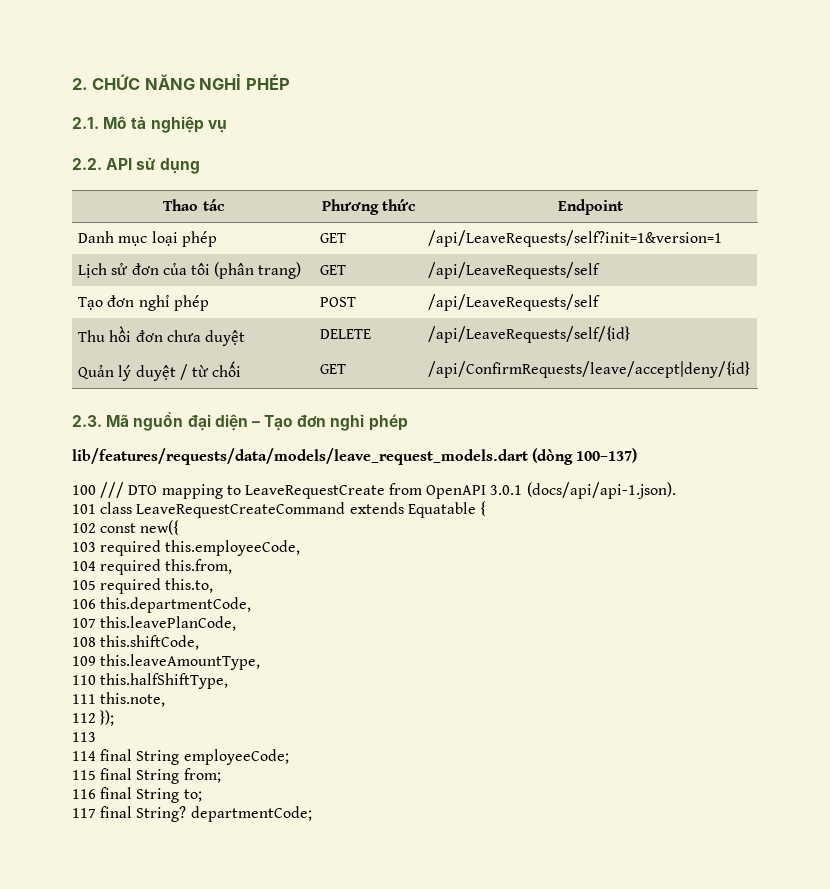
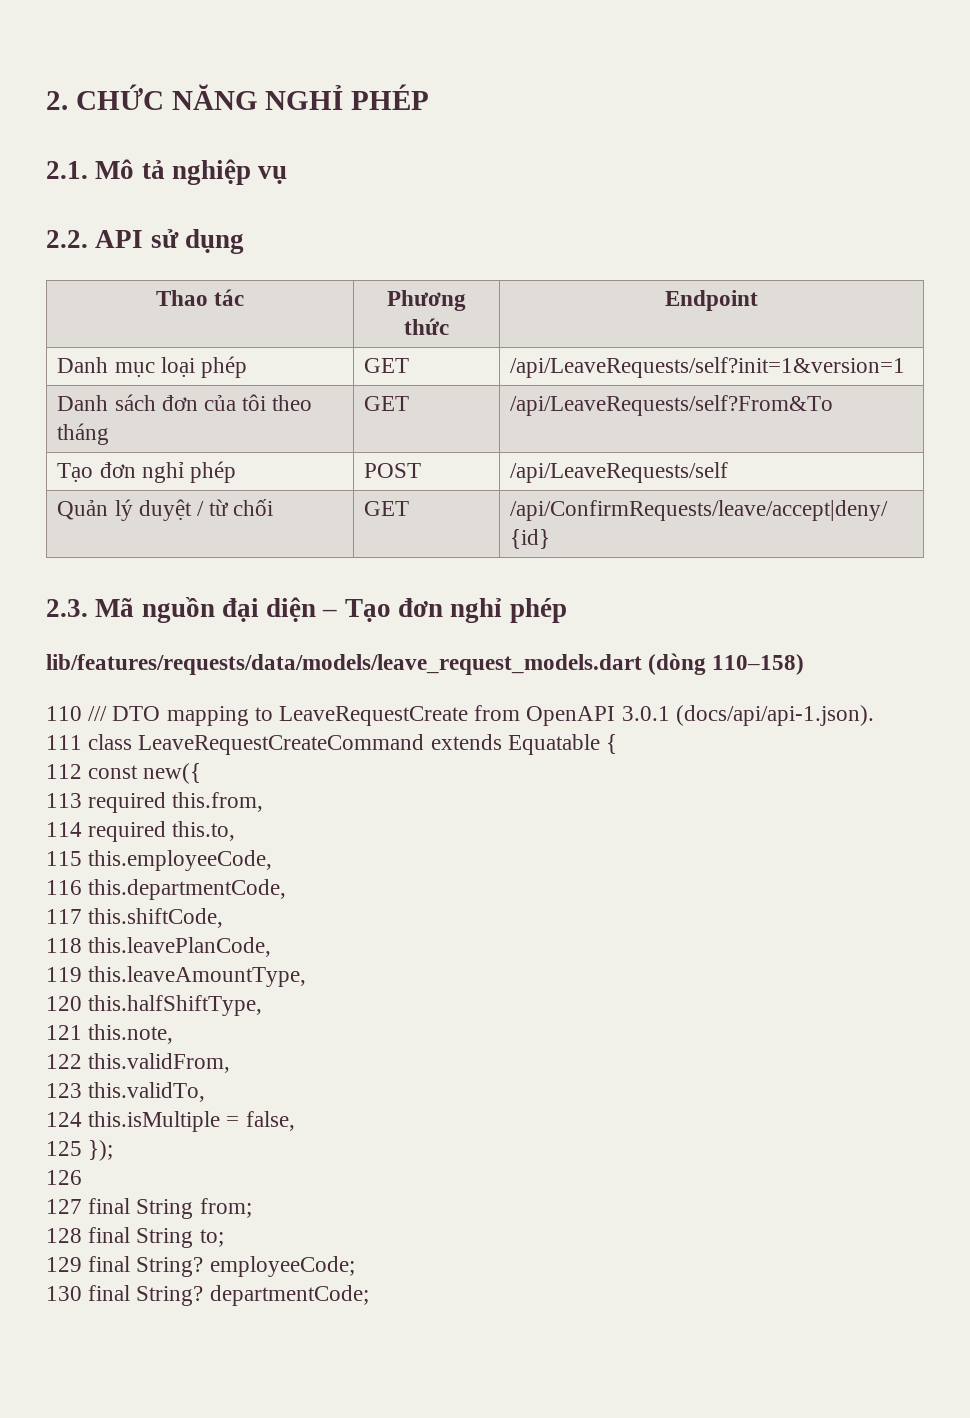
[78,263,129,278] Lịch sử -> [57,394,156,411] Danh sách
[214,262,302,279] [320,265,347,275] [428,262,601,279] (phân trang) | GET | /api/LeaveRequests/self -> [272,395,313,411] [57,423,110,445] [364,396,410,411] [510,395,834,416] theo tháng | GET | /api/LeaveRequests/self?From&To
[78,326,246,346] [320,329,372,339] [428,326,631,343] // Thu hồi đơn chưa duyệt | DELETE | /api/LeaveRequests/self/{id} -> (729, 472) none
[576,448,638,463] [72,485,96,495] 100–137) // 100 -> [712,654,805,675] [46,706,82,721] 110–158) // 110
[72,504,96,514] 101 -> [46,735,82,750] 111
[72,523,96,533] 102 -> [46,764,82,779] 112
[72,540,301,556] [72,561,96,571] 103 required this.employeeCode, // 104 -> [46,793,82,808] 113
[72,580,96,590] 105 -> [46,822,82,837] 114
[72,597,252,613] [72,616,237,631] [72,635,200,650] [72,656,96,666] 106 this.departmentCode, // 107 this.leavePlanCode, // 108 this.shiftCode, // 109 -> [46,850,273,871] [46,879,287,900] [46,908,224,928] [46,937,272,957] [46,967,82,982] 115 this.employeeCode, // 116 this.departmentCode, // 117 this.shiftCode, // 118 this.leavePlanCode, // 119
[72,675,96,685] 110 -> [46,996,82,1011] 120
[72,694,96,704] 111 -> [46,1025,82,1040] 121
[72,710,115,726] [72,732,96,742] [72,749,289,765] [72,770,96,780] 112 }); // 113 // 114 final String employeeCode; // 115 -> [46,1053,231,1073] [46,1082,206,1102] [46,1111,295,1132] [46,1140,114,1161] [46,1170,82,1185] [46,1199,82,1214] 122 this.validFrom, // 123 this.validTo, // 124 this.isMultiple = false, // 125 }); // 126 // 127
[72,789,96,799] 116 -> [46,1228,82,1243] 128
[72,808,96,818] 117 -> [46,1256,355,1277] [46,1286,82,1301] 129 final String? employeeCode; // 130

